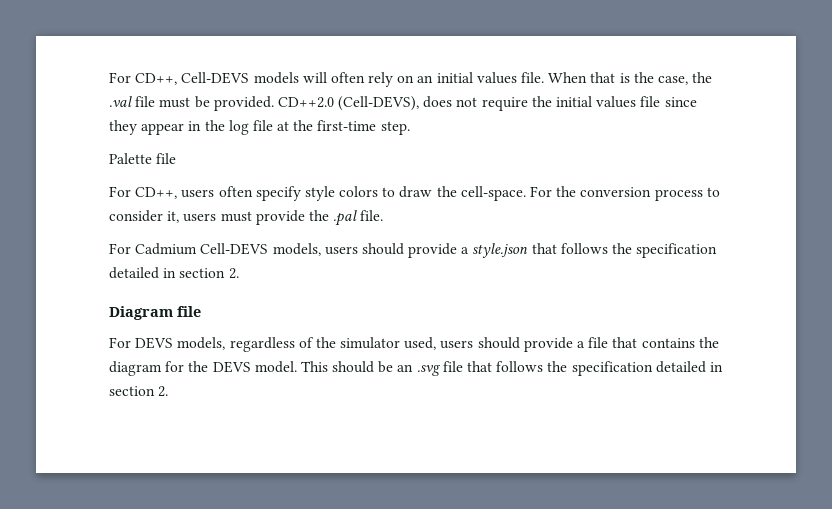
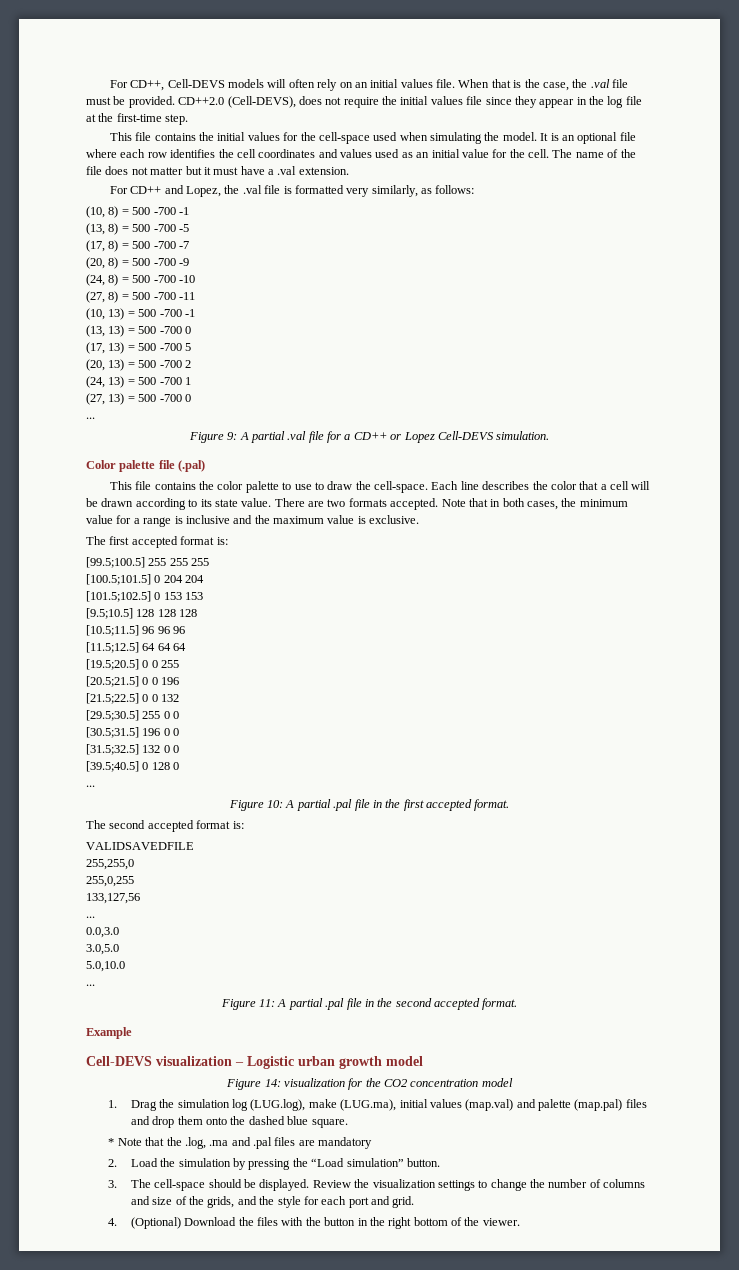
[109,153,177,164] [109,186,720,201] [109,210,384,226] [109,243,718,258] [109,267,239,279] [109,306,201,320] [109,337,719,352] [109,361,723,376] [109,386,169,397] Palette file // For CD++, users often specify style colors to draw the cell-space. For the conversion process to consider it, users must provide the .pal file. // For Cadmium Cell-DEVS models, users should provide a style.json that follows the specification detailed in section 2. // Diagram file // For DEVS models, regardless of the simulator used, users should provide a file that contains the diagram for the DEVS model. This should be an .svg file that follows the specification detailed in section 2. -> [109,132,636,144] [86,149,636,158] [86,166,349,175] [109,185,475,197] [86,206,189,218] [86,223,189,235] [86,240,189,252] [86,257,189,269] [86,274,195,286] [86,291,195,303] [86,308,195,320] [86,325,191,337] [86,342,191,354] [86,359,191,371] [86,376,191,388] [86,393,191,405] [86,417,95,419] [188,431,550,443] [86,460,206,472] [109,481,651,493] [86,498,628,510] [86,515,420,527] [86,536,228,548] [86,557,210,568] [86,574,205,585] [86,591,204,602] [86,608,198,619] [86,625,186,636] [86,642,187,653] [86,659,180,670] [86,676,180,687] [86,693,180,704] [86,710,180,721] [86,727,180,738] [86,744,180,755] [86,761,180,772] [86,785,95,787] [228,799,510,811] [86,820,244,832] [86,842,194,850] [86,859,134,870] [86,876,134,887] [86,893,140,904] [86,916,95,918] [86,927,119,938] [86,944,119,955] [86,961,125,972] [86,984,95,986] [220,998,518,1010] [86,1027,132,1039] [86,1056,423,1069] [226,1078,513,1090] [108,1099,647,1111] [130,1116,348,1128] [108,1137,373,1149] [108,1158,440,1170] [108,1179,646,1191] [130,1196,415,1208] [108,1217,520,1229] This file contains the initial values for the cell-space used when simulating the model. It is an optional file where each row identifies the cell coordinates and values used as an initial value for the cell. The name of the file does not matter but it must have a .val extension. // For CD++ and Lopez, the .val file is formatted very similarly, as follows: // (10, 8) = 500 -700 -1 // (13, 8) = 500 -700 -5 // (17, 8) = 500 -700 -7 // (20, 8) = 500 -700 -9 // (24, 8) = 500 -700 -10 // (27, 8) = 500 -700 -11 // (10, 13) = 500 -700 -1 // (13, 13) = 500 -700 0 // (17, 13) = 500 -700 5 // (20, 13) = 500 -700 2 // (24, 13) = 500 -700 1 // (27, 13) = 500 -700 0 // ... // Figure 9: A partial .val file for a CD++ or Lopez Cell-DEVS simulation. // Color palette file (.pal) // This file contains the color palette to use to draw the cell-space. Each line describes the color that a cell will be drawn according to its state value. There are two formats accepted. Note that in both cases, the minimum value for a range is inclusive and the maximum value is exclusive. // The first accepted format is: // [99.5;100.5] 255 255 255 // [100.5;101.5] 0 204 204 // [101.5;102.5] 0 153 153 // [9.5;10.5] 128 128 128 // [10.5;11.5] 96 96 96 // [11.5;12.5] 64 64 64 // [19.5;20.5] 0 0 255 // [20.5;21.5] 0 0 196 // [21.5;22.5] 0 0 132 // [29.5;30.5] 255 0 0 // [30.5;31.5] 196 0 0 // [31.5;32.5] 132 0 0 // [39.5;40.5] 0 128 0 // ... // Figure 10: A partial .pal file in the first accepted format. // The second accepted format is: // VALIDSAVEDFILE // 255,255,0 // 255,0,255 // 133,127,56 // ... // 0.0,3.0 // 3.0,5.0 // 5.0,10.0 // ... // Figure 11: A partial .pal file in the second accepted format. // Example // Cell-DEVS visualization – Logistic urban growth model // Figure 14: visualization for the CO2 concentration model // 1. Drag the simulation log (LUG.log), make (LUG.ma), initial values (map.val) and palette (map.pal) files and drop them onto the dashed blue square. // * Note that the .log, .ma and .pal files are mandatory // 2. Load the simulation by pressing the “Load simulation” button. // 3. The cell-space should be displayed. Review the visualization settings to change the number of columns and size of the grids, and the style for each port and grid. // 4. (Optional) Download the files with the button in the right bottom of the viewer.

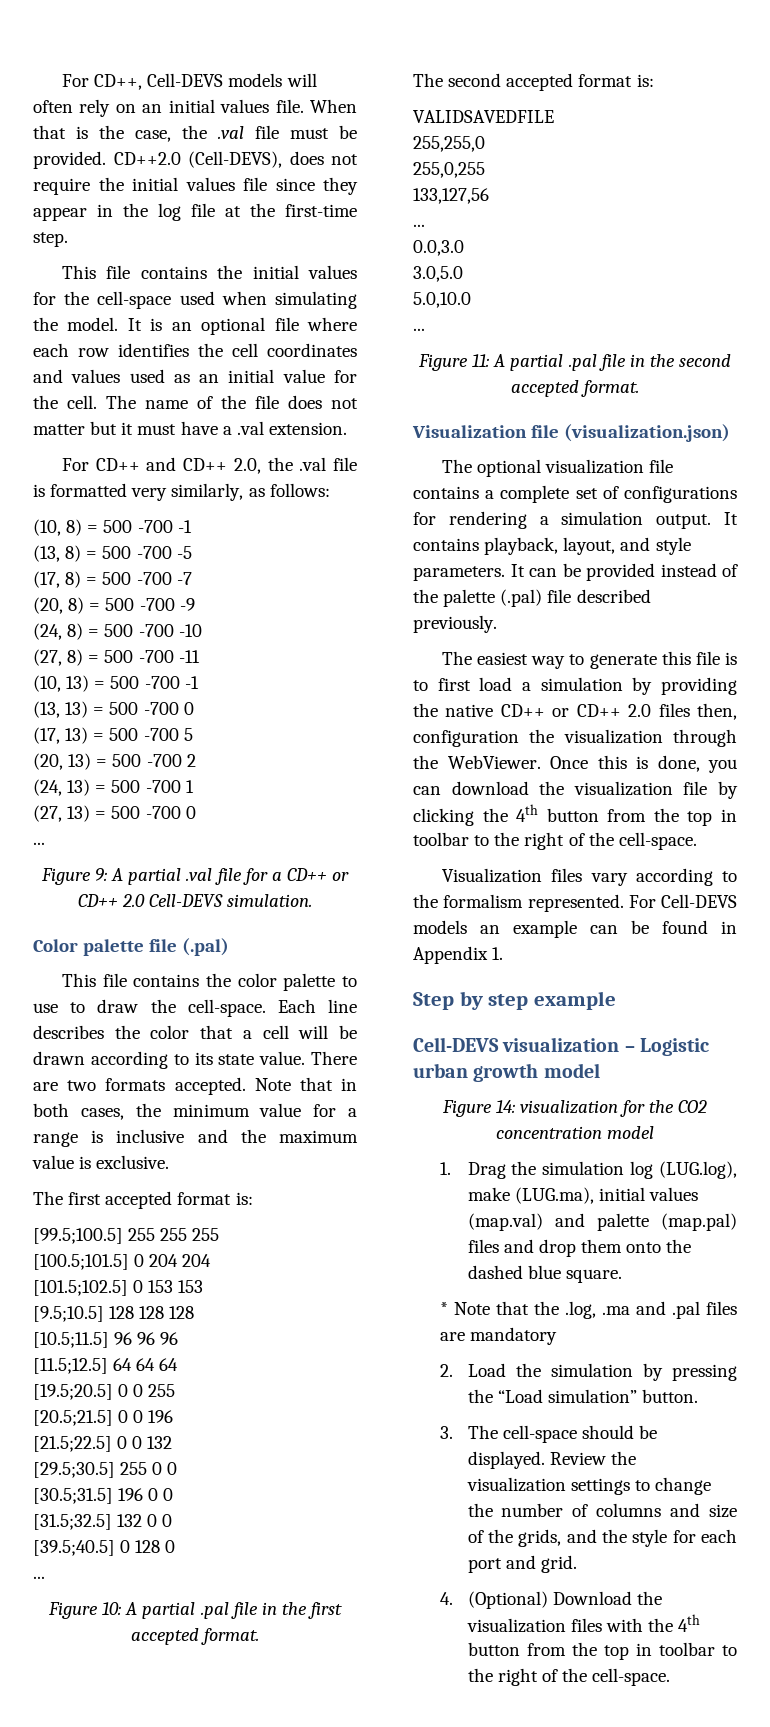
[186,186,222,197] Lopez, -> [183,458,261,474] CD++ 2.0,
[403,432,435,443] Lopez -> [77,894,145,907] CD++ 2.0
[86,1027,132,1039] Example -> [412,424,731,442] [442,459,674,477] [413,485,737,503] [413,511,738,529] [413,537,691,555] [413,563,738,581] [413,589,651,607] [413,615,497,633] [442,651,737,669] [413,677,737,695] [413,703,737,720] [413,729,737,747] [413,755,737,773] [413,781,738,799] [413,804,737,826] [413,832,697,850] [442,868,737,886] [413,894,737,912] [413,920,737,938] [413,946,504,964] [413,991,617,1010] Visualization file (visualization.json) // The optional visualization file contains a complete set of configurations for rendering a simulation output. It contains playback, layout, and style parameters. It can be provided instead of the palette (.pal) file described previously. // The easiest way to generate this file is to first load a simulation by providing the native CD++ or CD++ 2.0 files then, configuration the visualization through the WebViewer. Once this is done, you can download the visualization file by clicking the 4th button from the top in toolbar to the right of the cell-space. // Visualization files vary according to the formalism represented. For Cell-DEVS models an example can be found in Appendix 1. // Step by step example
(254, 1221) none -> [466,1618,566,1633] visualization
[324,1217,520,1229] button in the right bottom of the viewer. -> [678,1614,701,1632] [467,1642,737,1660] [467,1668,671,1686] 4th button from the top in toolbar to the right of the cell-space.

